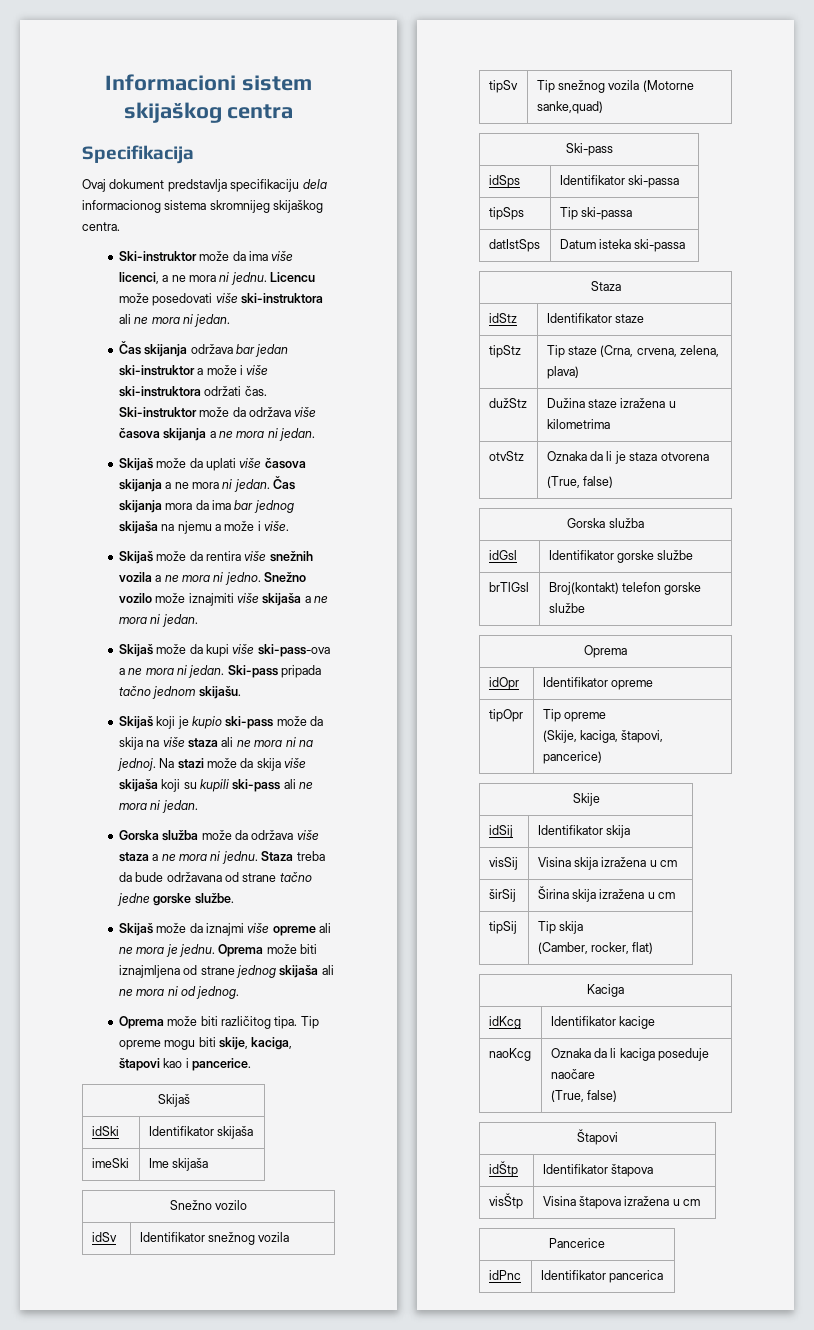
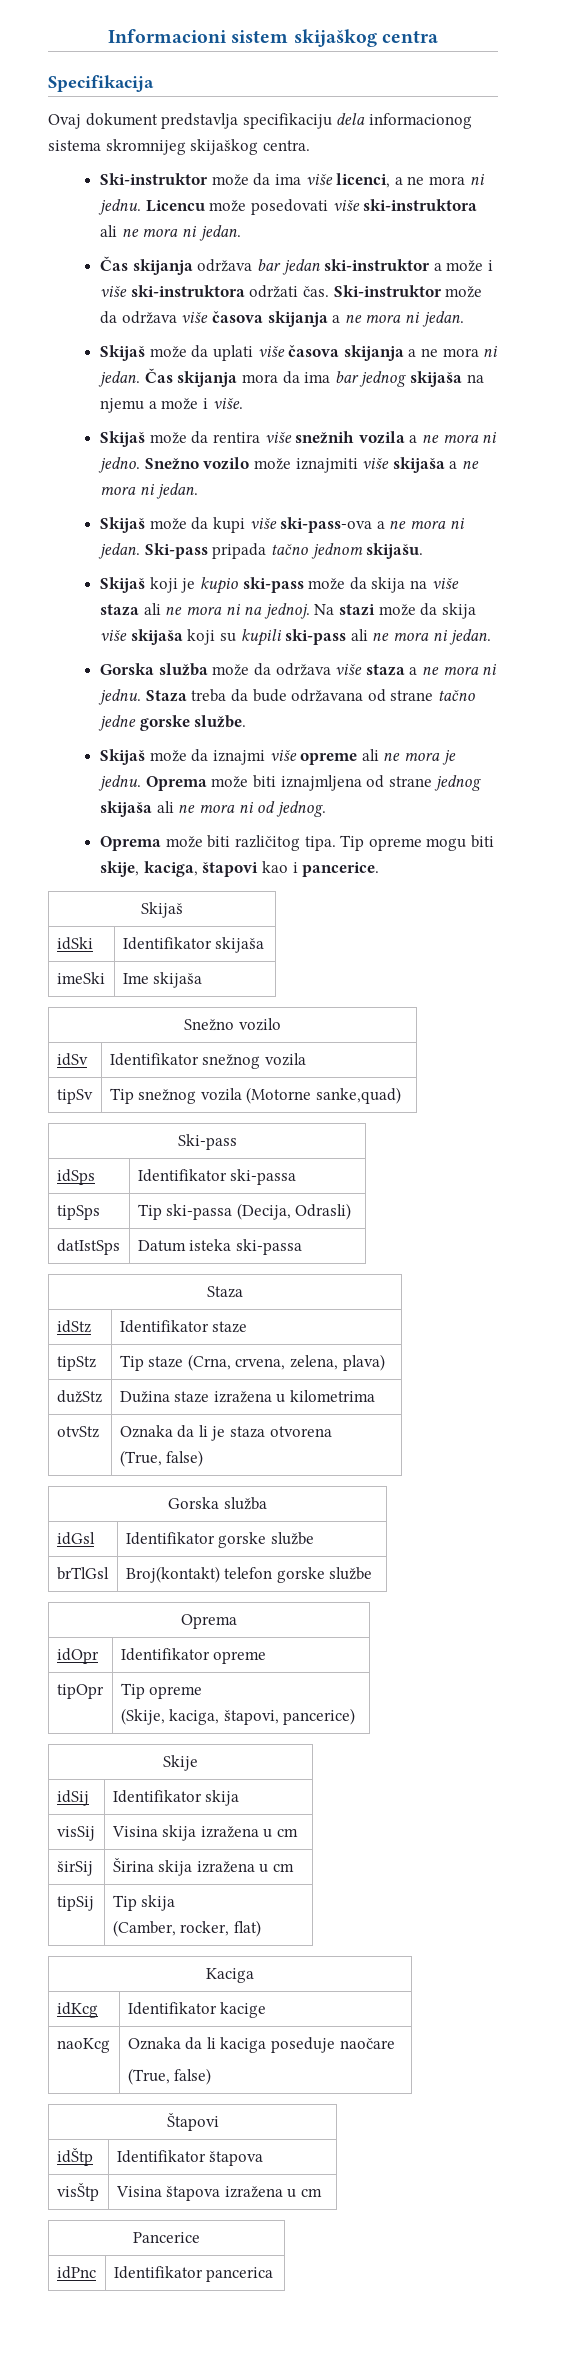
(633, 213) none -> [236,1203,352,1220] (Decija, Odrasli)

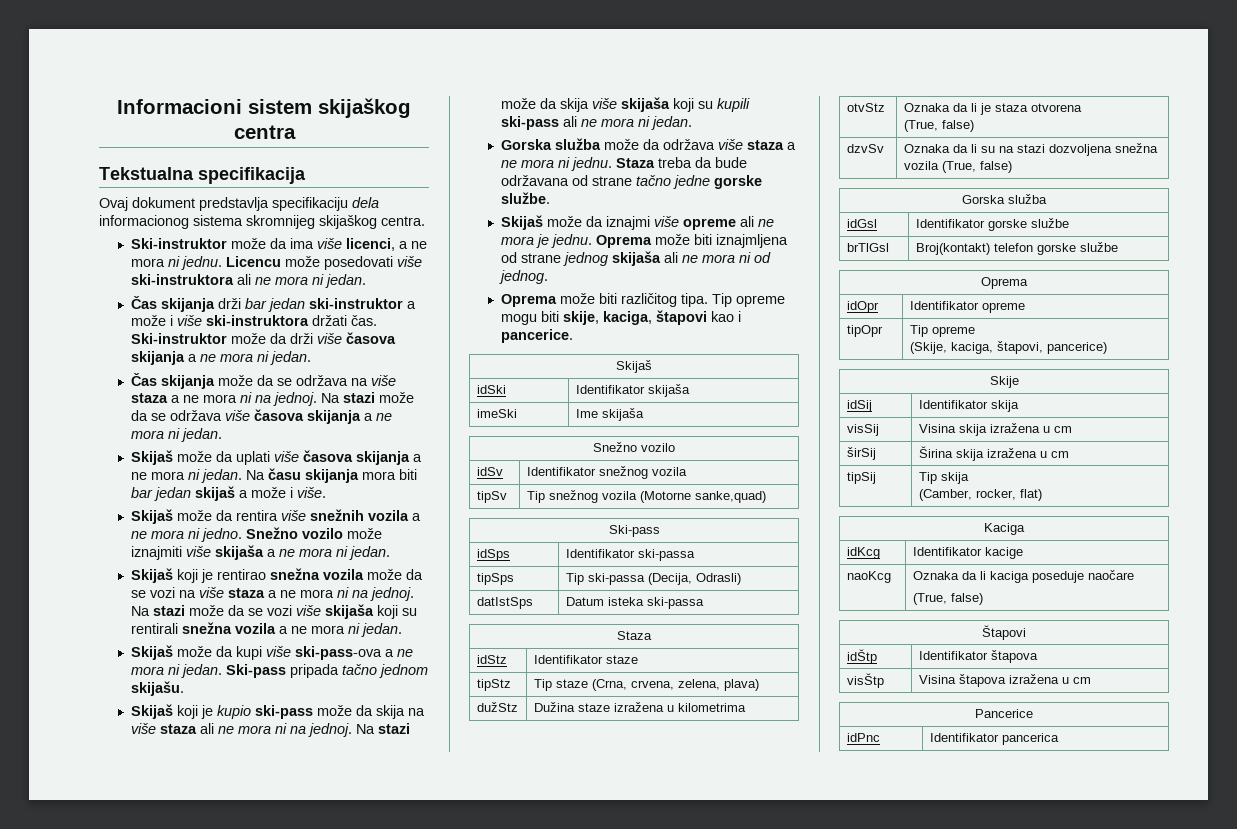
[48,75,154,92] Specifikacija -> [99,167,306,184] Tekstualna specifikacija
[197,259,253,272] održava -> [218,298,242,309] drži
[249,285,299,298] održati -> [312,315,348,326] držati
(118, 317) none -> [290,332,397,344] [131,351,312,365] [131,373,397,389] [131,392,415,406] [131,410,167,421] drži više časova skijanja a ne mora ni jedan. // Čas skijanja može da se održava na više staza a ne mora ni na jednoj. Na stazi može da se
[144,368,484,387] [100,398,145,413] Čas skijanja mora da ima bar jednog skijaša na njemu -> [246,468,418,483] [131,486,236,501] Na času skijanja mora biti bar jedan skijaš
(199, 491) none -> [131,568,424,583] [131,587,415,601] [131,604,418,619] [131,622,403,637] // Skijaš koji je rentirao snežna vozila može da se vozi na više staza a ne mora ni na jednoj. Na stazi može da se vozi više skijaša koji su rentirali snežna vozila a ne mora ni jedan.
(204, 1458) none -> [846,144,884,153] [903,143,1158,156] [903,161,1012,173] // dzvSv | Oznaka da li su na stazi dozvoljena snežna vozila (True, false)

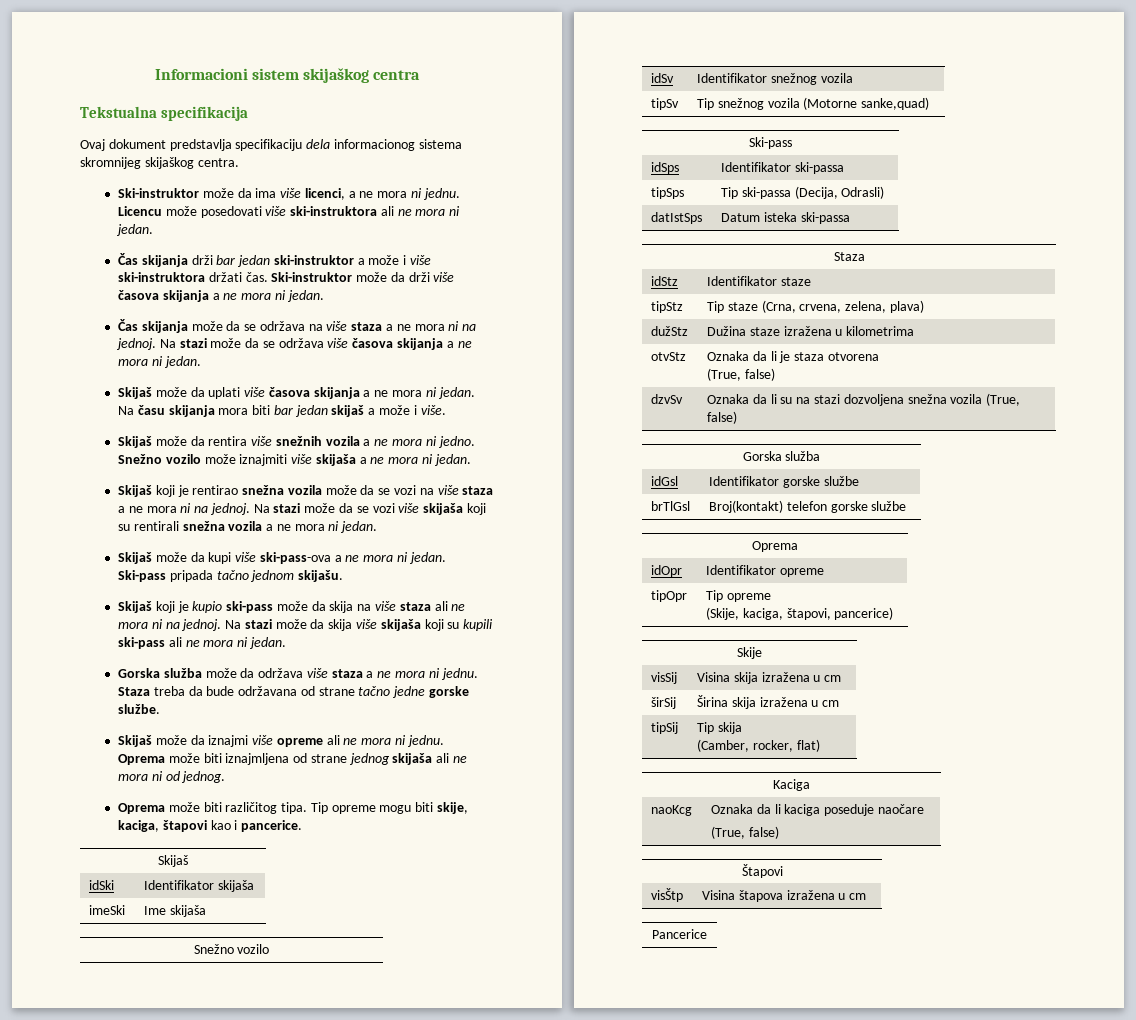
[536,234,550,248] je -> [395,735,407,745] ni
[846,400,872,412] [918,400,1019,412] // idSij | Identifikator skija -> (762, 653) none
[846,547,880,559] [912,547,1023,559] // idKcg | Identifikator kacige -> (810, 785) none
[846,649,877,664] [918,650,1038,663] // idŠtp | Identifikator štapova -> (783, 871) none
[846,733,880,742] [929,733,1059,745] // idPnc | Identifikator pancerica -> (707, 934) none

